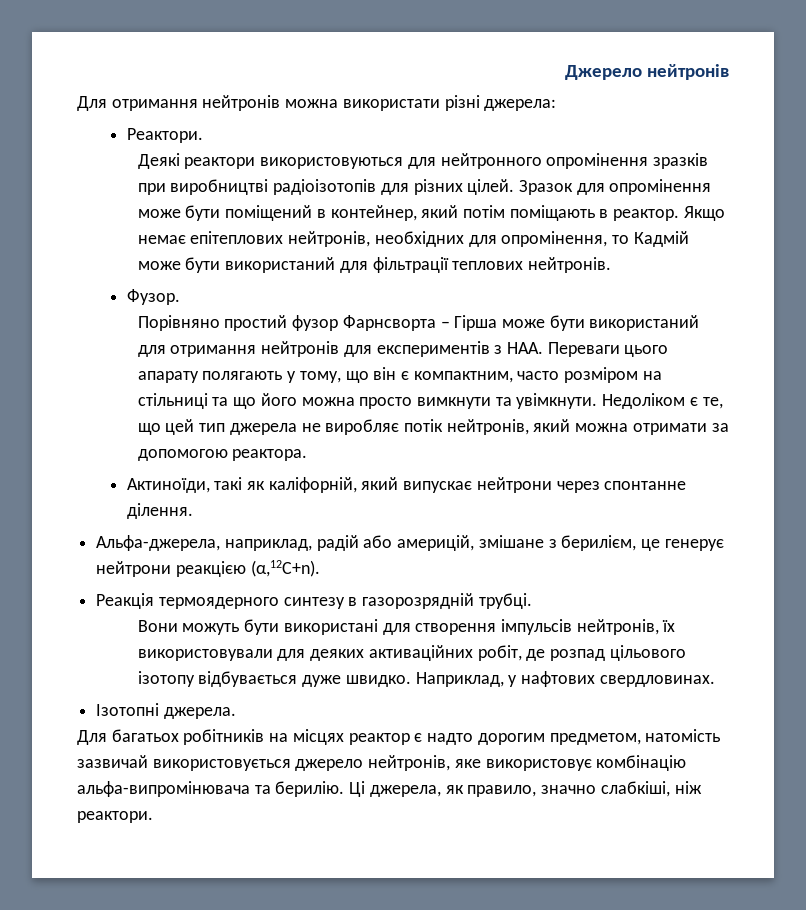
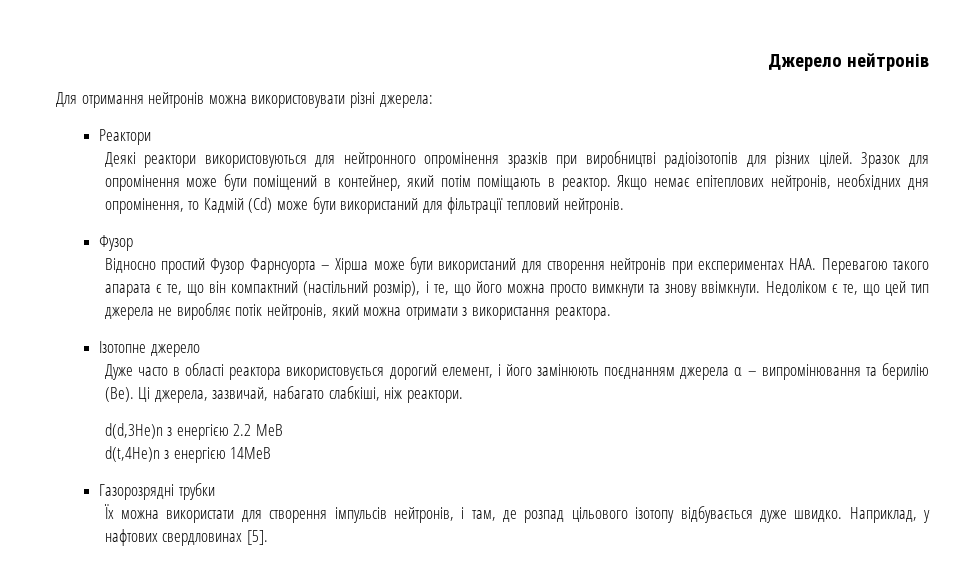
[342,99,440,111] використати -> [251,95,346,108] використовувати
[126,128,203,143] Реактори. -> [99,129,152,145] Реактори
[468,235,497,247] для -> [908,178,930,190] дня
(689, 239) none -> [248,197,273,213] (Cd)
[452,261,524,270] теплових -> [506,198,559,210] тепловий
[126,289,180,305] [137,315,700,331] [137,341,669,357] [137,367,662,383] [137,393,229,409] Фузор. // Порівняно простий фузор Фарнсворта – Гірша може бути використаний для отримання нейтронів для експериментів з НАА. Переваги цього апарату полягають у тому, що він є компактним, часто розміром на стільниці та -> [99,235,134,251] [104,257,930,274] [104,281,449,297] Фузор // Відносно простий Фузор Фарнсуорта – Хірша може бути використаний для створення нейтронів при експериментах НАА. Перевагою такого апарата є те, що він компактний (настільний розмір), і те,
[516,393,598,409] увімкнути. -> [665,281,761,297] знову ввімкнути.
[711,423,729,432] [137,449,228,461] за допомогою -> [462,307,550,320] з використання
[126,477,687,493] [126,503,193,519] [96,535,724,551] [96,560,320,577] [96,593,532,609] [137,619,676,635] [137,645,522,661] Актиноїди, такі як каліфорній, який випускає нейтрони через спонтанне ділення. // Альфа-джерела, наприклад, радій або америцій, змішане з берилієм, це генерує нейтрони реакцією (α,12C+n). // Реакція термоядерного синтезу в газорозрядній трубці. // Вони можуть бути використані для створення імпульсів нейтронів, їх використовували для деяких активаційних робіт, -> [99,341,200,357] [104,363,930,380] [104,386,463,403] [104,423,284,440] [104,446,272,463] [99,483,215,500] [103,504,496,523] Ізотопне джерело // Дуже часто в області реактора використовується дорогий елемент, і його замінюють поєднанням джерела α – випромінювання та берилію (Be). Ці джерела, зазвичай, набагато слабкіші, ніж реактори. // d(d,3He)n з енергією 2.2 МеВ // d(t,4He)n з енергією 14МеВ // Газорозрядні трубки // Їх можна використати для створення імпульсів нейтронів, і там,
[599,675,715,687] [96,703,236,719] [77,729,721,745] [77,755,687,771] [77,781,702,797] [77,811,153,823] свердловинах. // Ізотопні джерела. // Для багатьох робітників на місцях реактор є надто дорогим предметом, натомість зазвичай використовується джерело нейтронів, яке використовує комбінацію альфа-випромінювача та берилію. Ці джерела, як правило, значно слабкіші, ніж реактори. -> [162,530,268,546] свердловинах [5].

